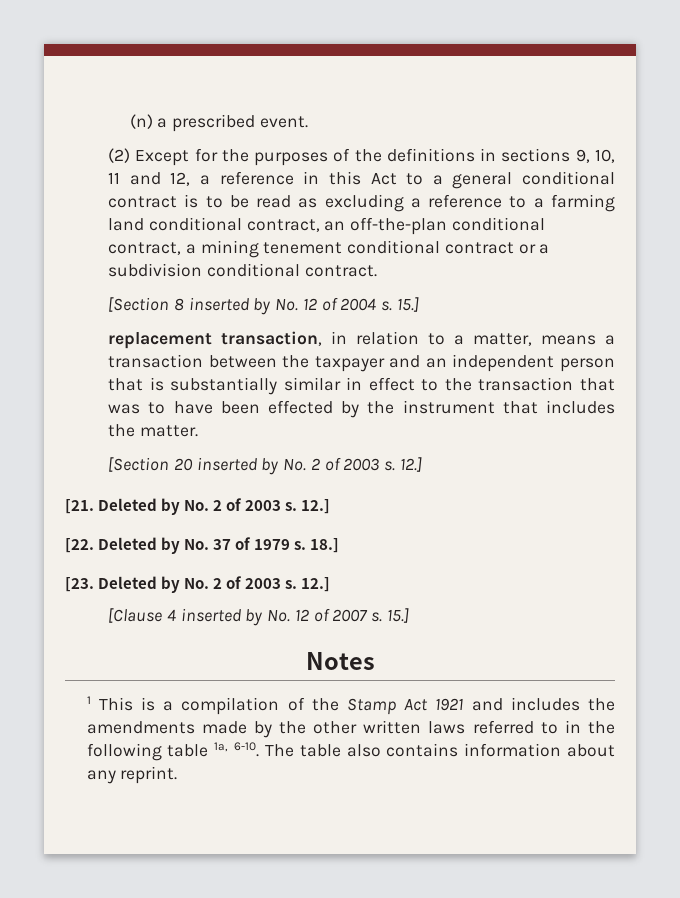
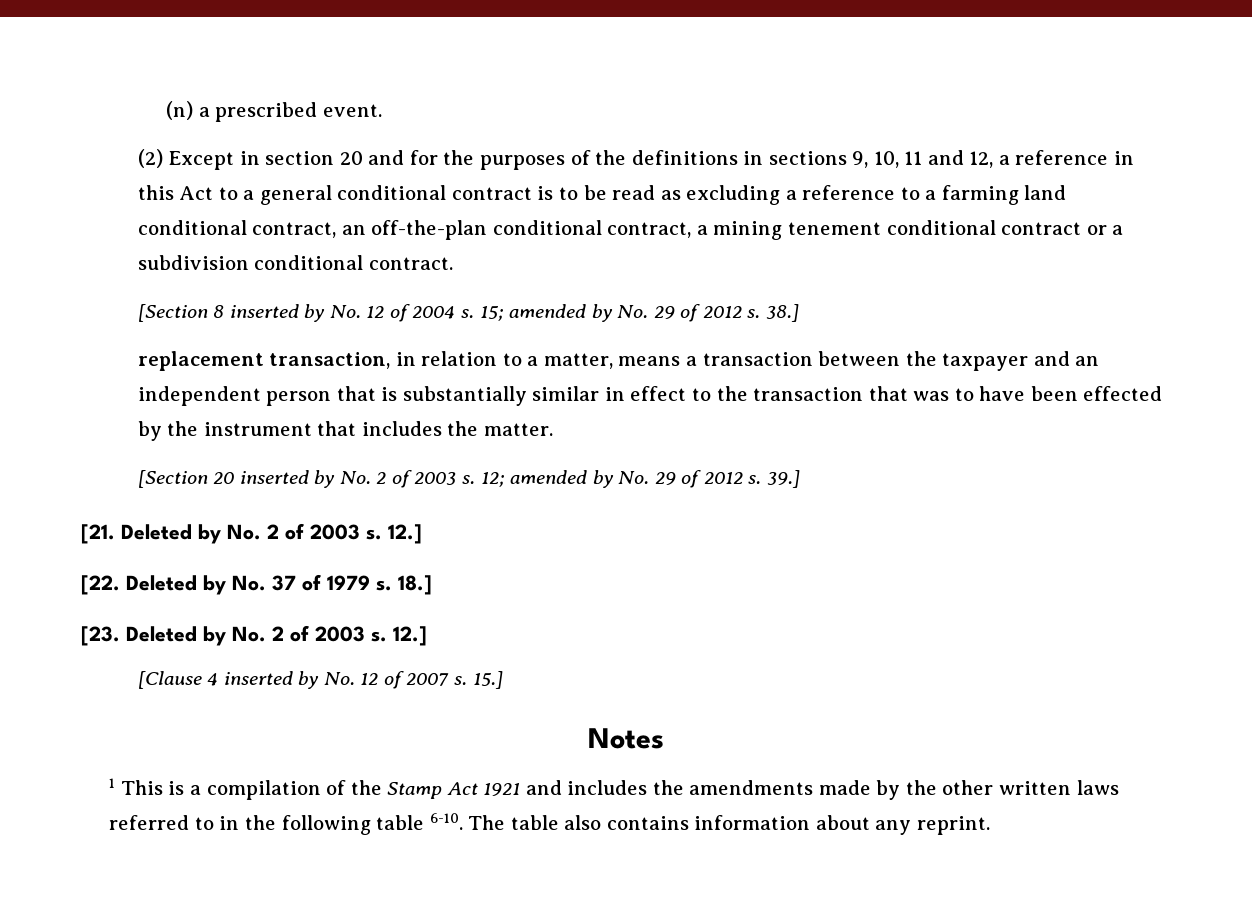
(190, 158) none -> [239,150,405,165] in section 20 and
[396,297,419,312] 15.] -> [479,304,799,322] 15; amended by No. 29 of 2012 s. 38.]
[399,457,422,472] 12.] -> [480,470,800,488] 12; amended by No. 29 of 2012 s. 39.]
[214,742,229,752] 1a, -> (425, 822) none

